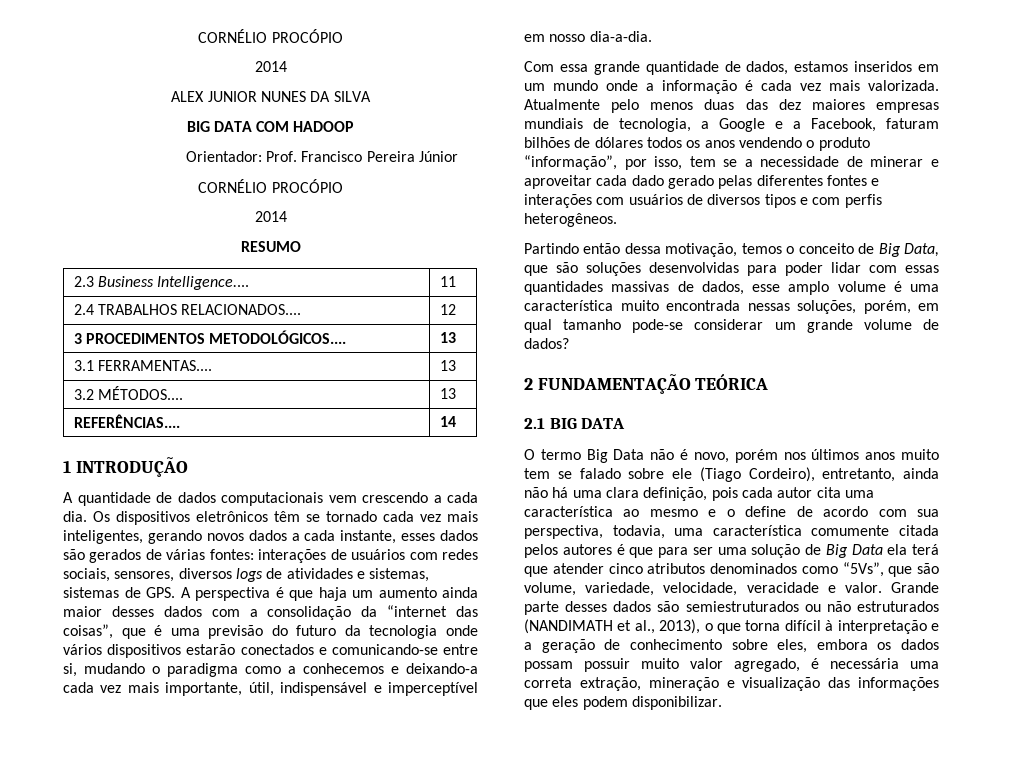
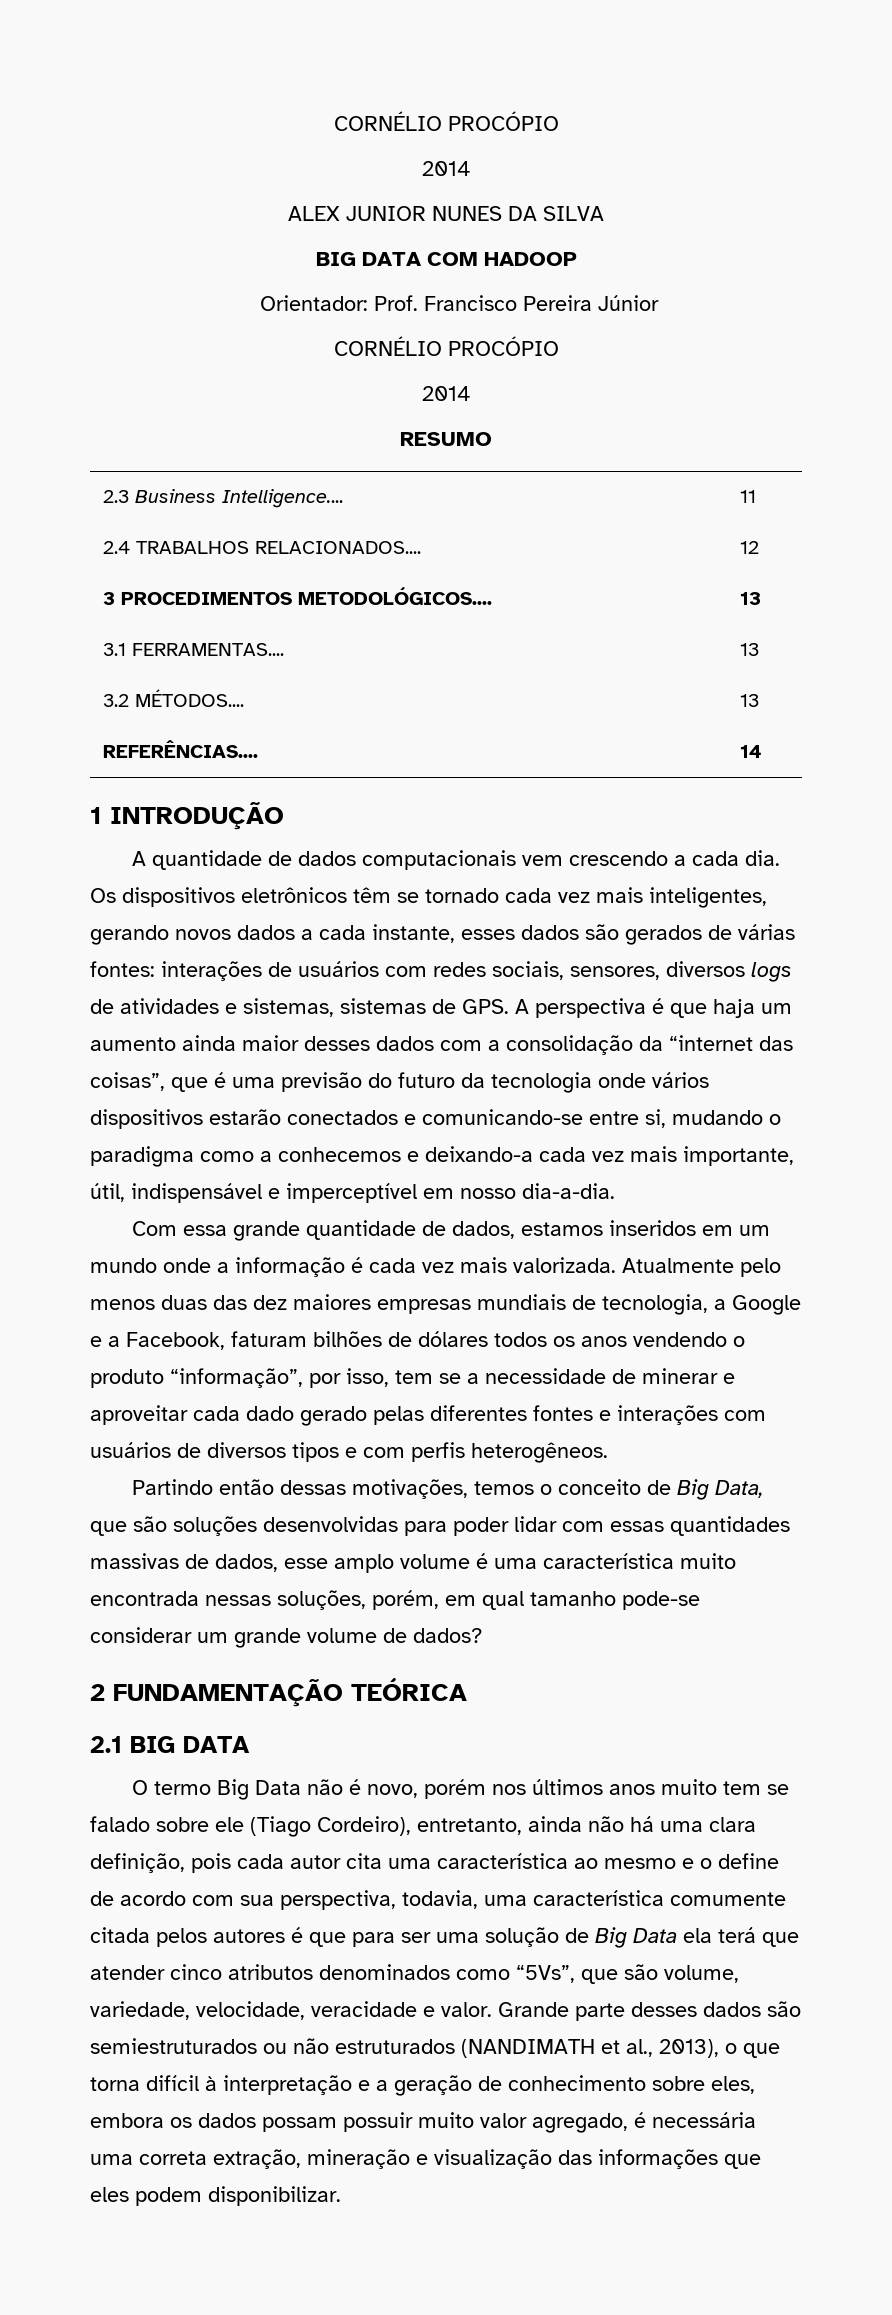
[624,243,738,257] dessa motivação, -> [279,1479,468,1499] dessas motivações,

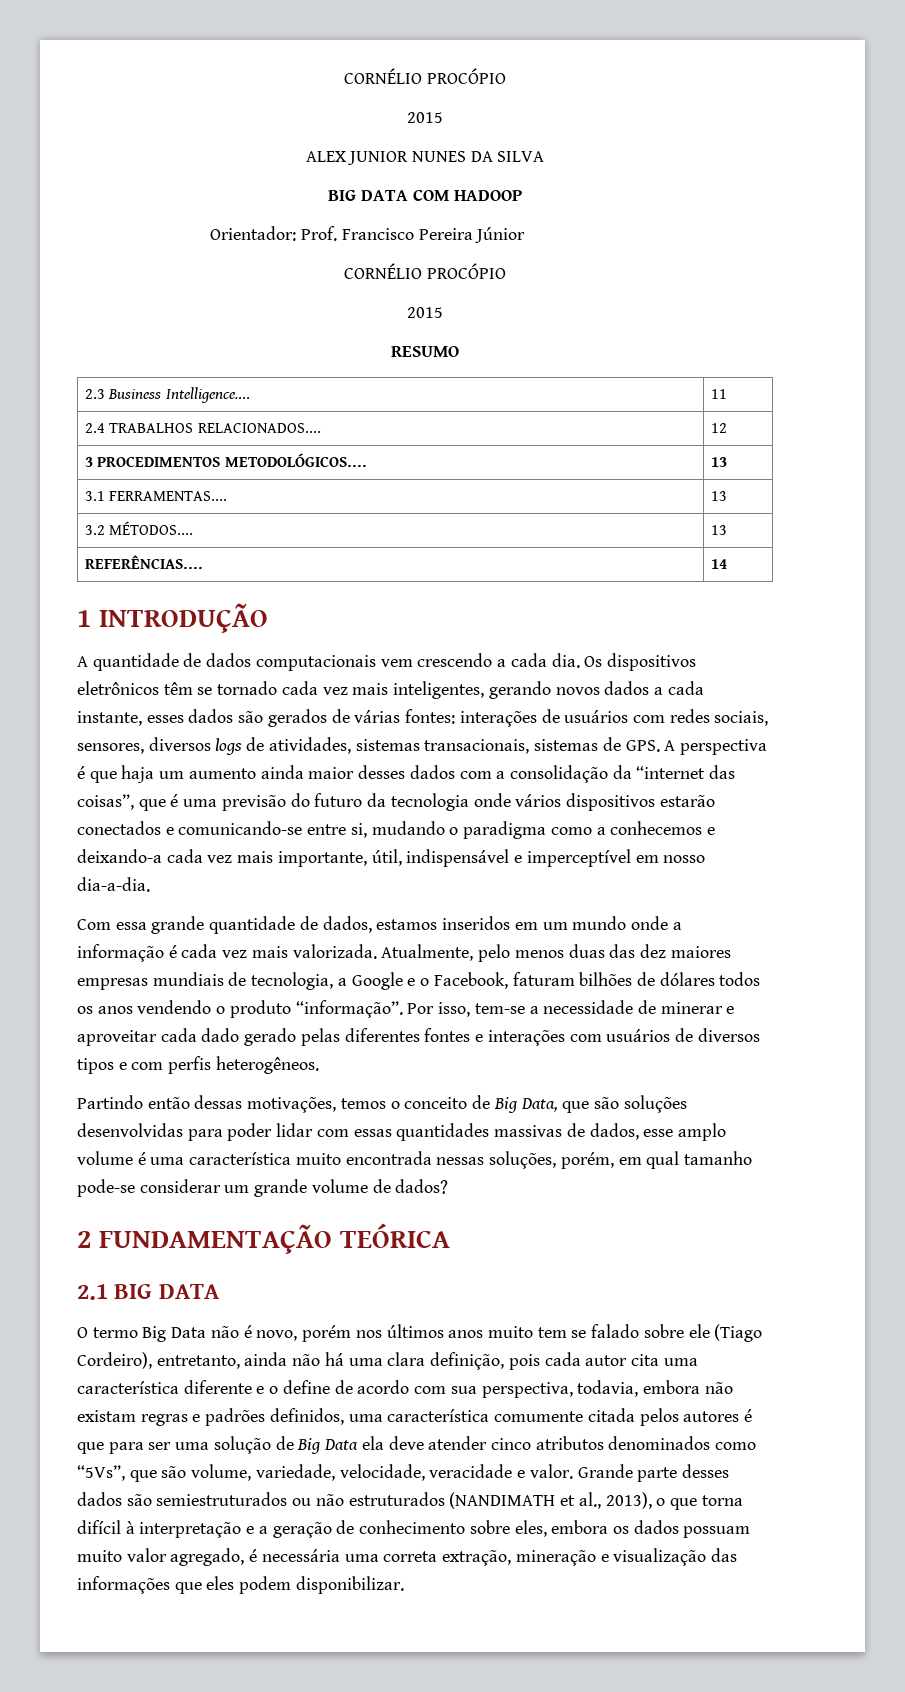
[333,111,559,131] [421,161,471,176] CORNÉLIO PROCÓPIO // 2014 -> [344,68,506,84] [407,112,443,123] CORNÉLIO PROCÓPIO // 2015
[421,386,471,401] 2014 -> [407,307,443,318] 2015
[120,998,334,1017] atividades e sistemas, -> [268,737,530,754] atividades, sistemas transacionais,
[622,1258,734,1273] Atualmente -> [381,944,474,961] Atualmente,
[108,1336,120,1347] a -> [420,978,430,986] o
[170,1368,461,1388] “informação”, por isso, tem se -> [295,1000,525,1018] “informação”. Por isso, tem-se
[574,1858,676,1869] ao mesmo -> [183,1380,252,1394] diferente
(478, 1899) none -> [642,1380,733,1394] [77,1408,344,1426] embora não existam regras e padrões definidos,
[718,1927,799,1947] terá que -> [388,1436,424,1450] deve
[262,2112,413,2132] possam possuir -> [683,1526,751,1538] possuam

